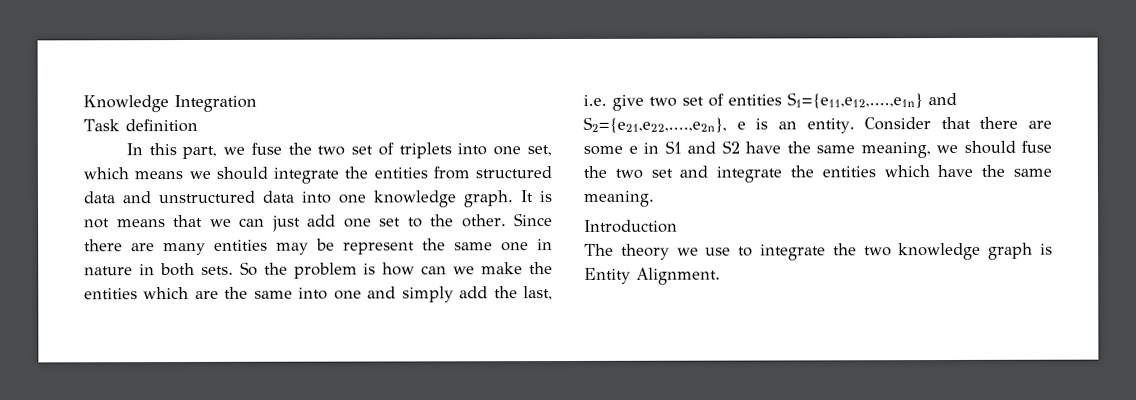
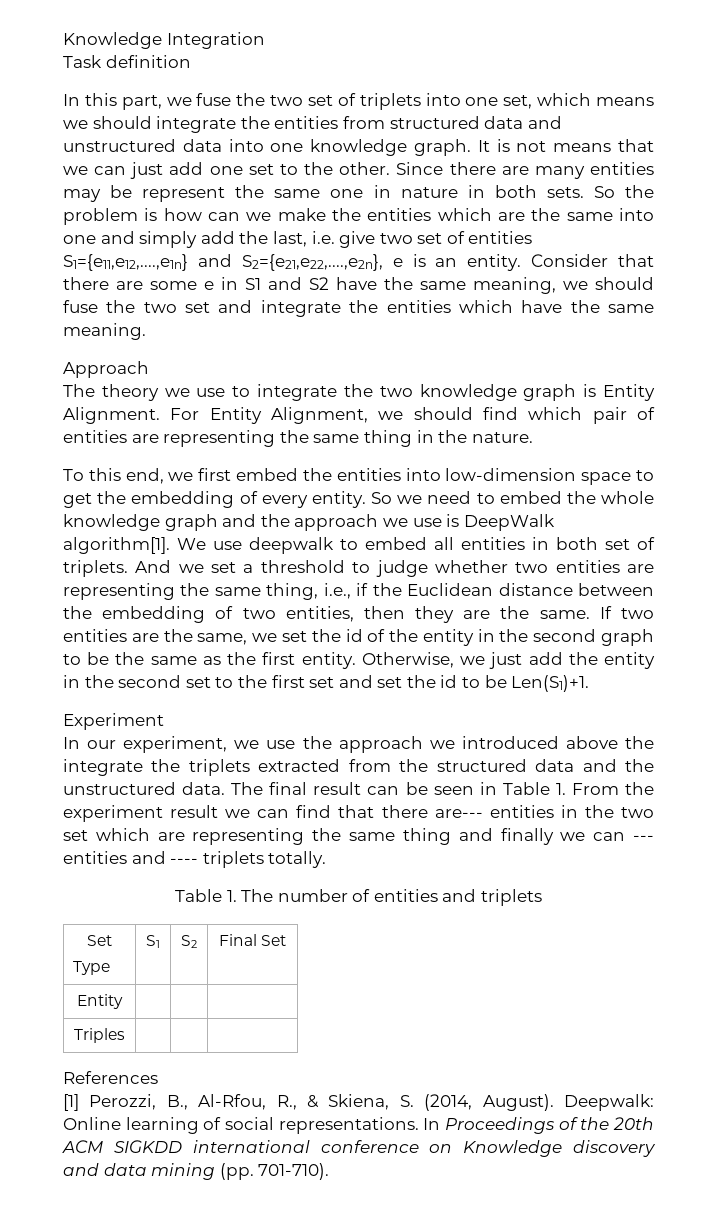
[584,219,678,233] Introduction -> [63,361,149,378] Approach
(721, 276) none -> [170,407,655,424] [63,430,533,447] [63,468,654,485] [63,491,654,508] [63,514,555,531] [63,537,655,554] [63,560,655,577] [63,583,654,600] [63,606,654,623] [63,629,654,646] [63,652,655,669] [63,675,590,692] [63,713,164,730] [63,736,655,753] [63,759,654,776] [63,782,654,795] [63,805,654,822] [63,828,654,845] [63,851,327,868] [174,889,543,906] [87,935,112,946] [73,961,111,975] [146,935,160,948] [181,935,197,948] [218,934,287,946] [77,994,123,1009] [74,1028,125,1043] [63,1071,158,1084] [63,1094,654,1111] [63,1117,654,1134] [62,1140,656,1157] [63,1163,330,1180] For Entity Alignment, we should find which pair of entities are representing the same thing in the nature. // To this end, we first embed the entities into low-dimension space to get the embedding of every entity. So we need to embed the whole knowledge graph and the approach we use is DeepWalk algorithm[1]. We use deepwalk to embed all entities in both set of triplets. And we set a threshold to judge whether two entities are representing the same thing, i.e., if the Euclidean distance between the embedding of two entities, then they are the same. If two entities are the same, we set the id of the entity in the second graph to be the same as the first entity. Otherwise, we just add the entity in the second set to the first set and set the id to be Len(S1)+1. // Experiment // In our experiment, we use the approach we introduced above the integrate the triplets extracted from the structured data and the unstructured data. The final result can be seen in Table 1. From the experiment result we can find that there are--- entities in the two set which are representing the same thing and finally we can --- entities and ---- triplets totally. // Table 1. The number of entities and triplets // Set // Type | S1 | S2 | Final Set // Entity | | | // Triples | | | // References // [1] Perozzi, B., Al-Rfou, R., & Skiena, S. (2014, August). Deepwalk: Online learning of social representations. In Proceedings of the 20th ACM SIGKDD international conference on Knowledge discovery and data mining (pp. 701-710).

